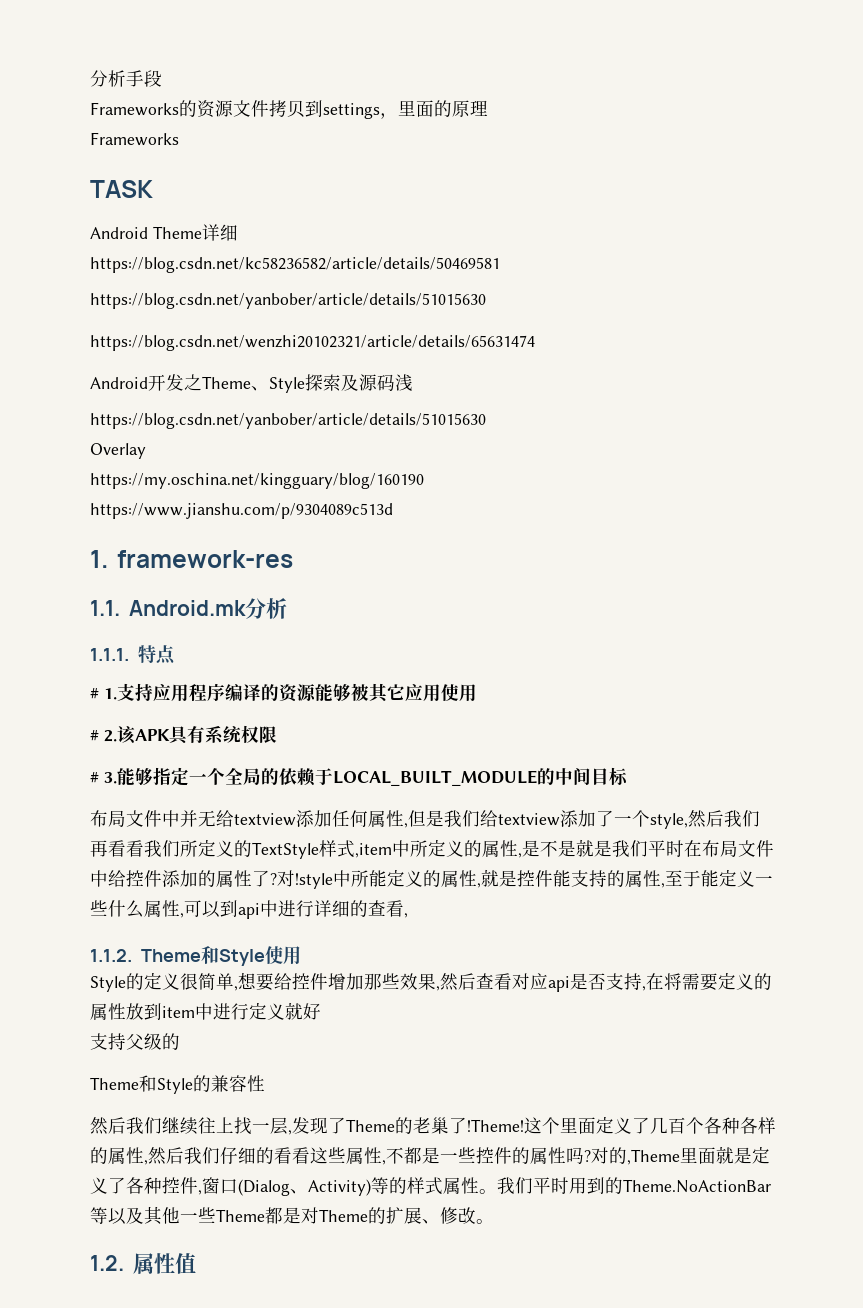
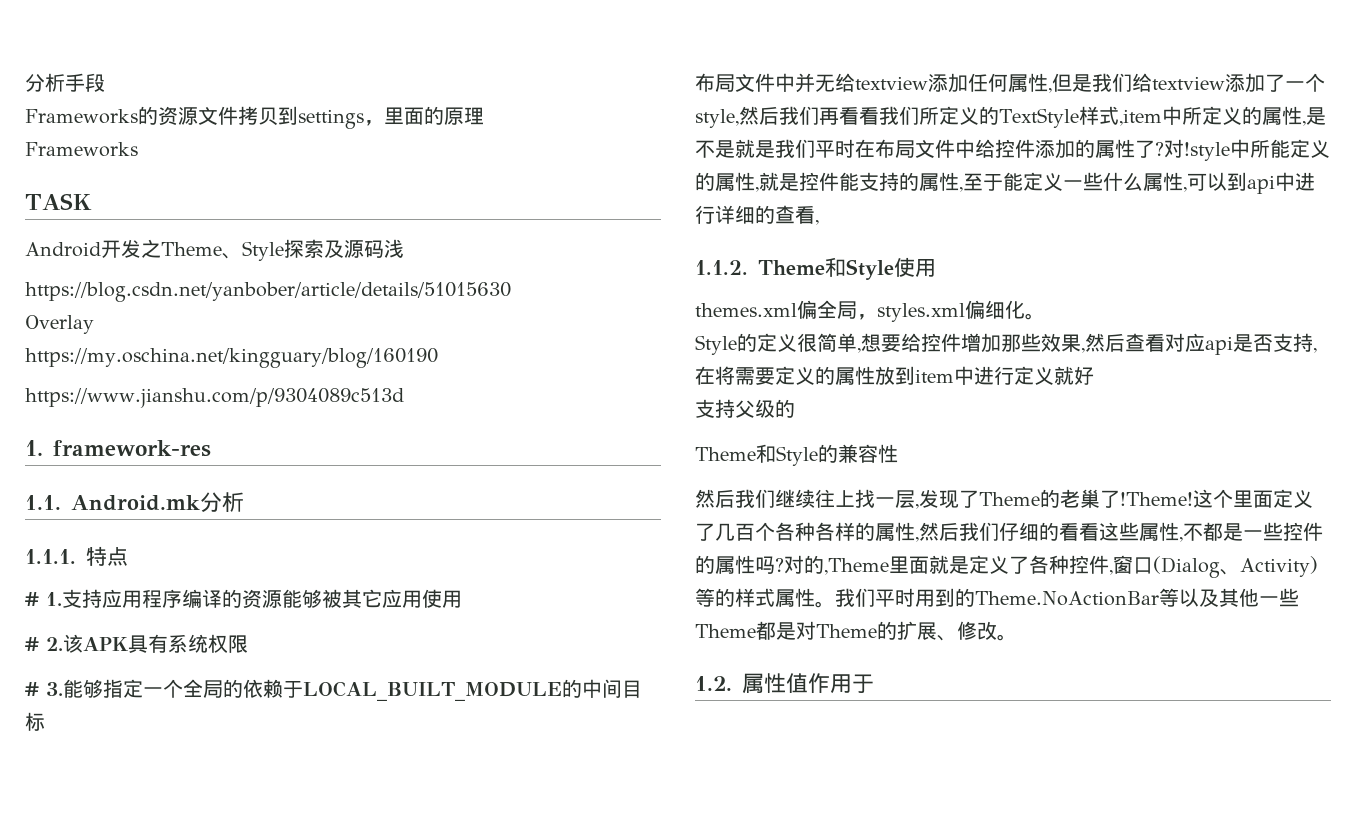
[90,224,238,241] [90,257,500,273] [90,293,486,309] [90,335,535,351] // Android Theme详细 // https://blog.csdn.net/kc58236582/article/details/50469581 // https://blog.csdn.net/yanbober/article/details/51015630 // https://blog.csdn.net/wenzhi20102321/article/details/65631474 -> (92, 201) none
(301, 955) none -> [695,300,1045,322] // themes.xml偏全局，styles.xml偏细化。
(196, 1263) none -> [808,673,874,693] 作用于

